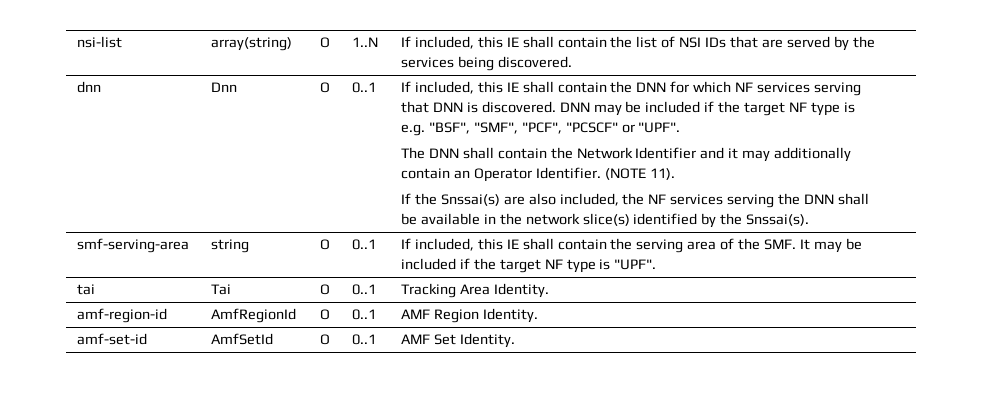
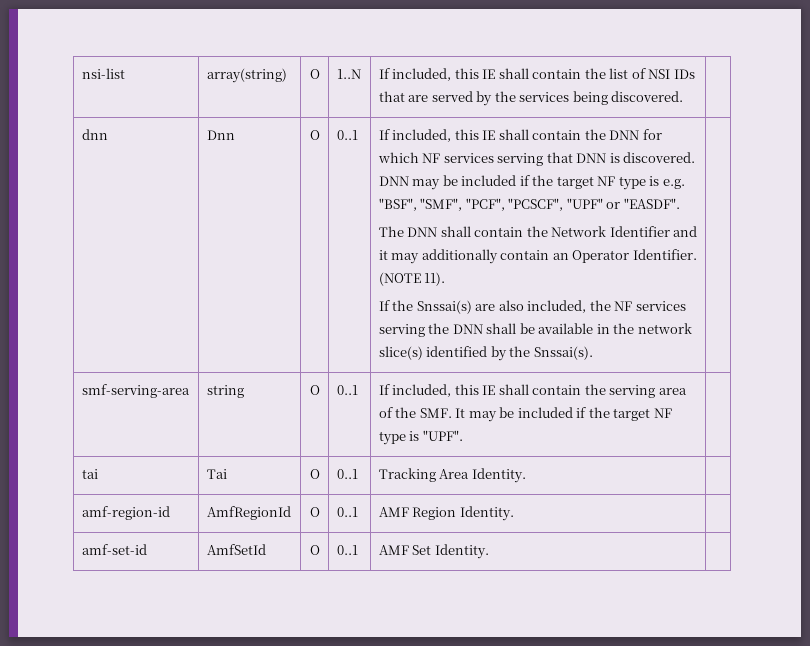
[565,122,681,133] "PCSCF" or "UPF". -> [508,198,680,211] "PCSCF", "UPF" or "EASDF".

